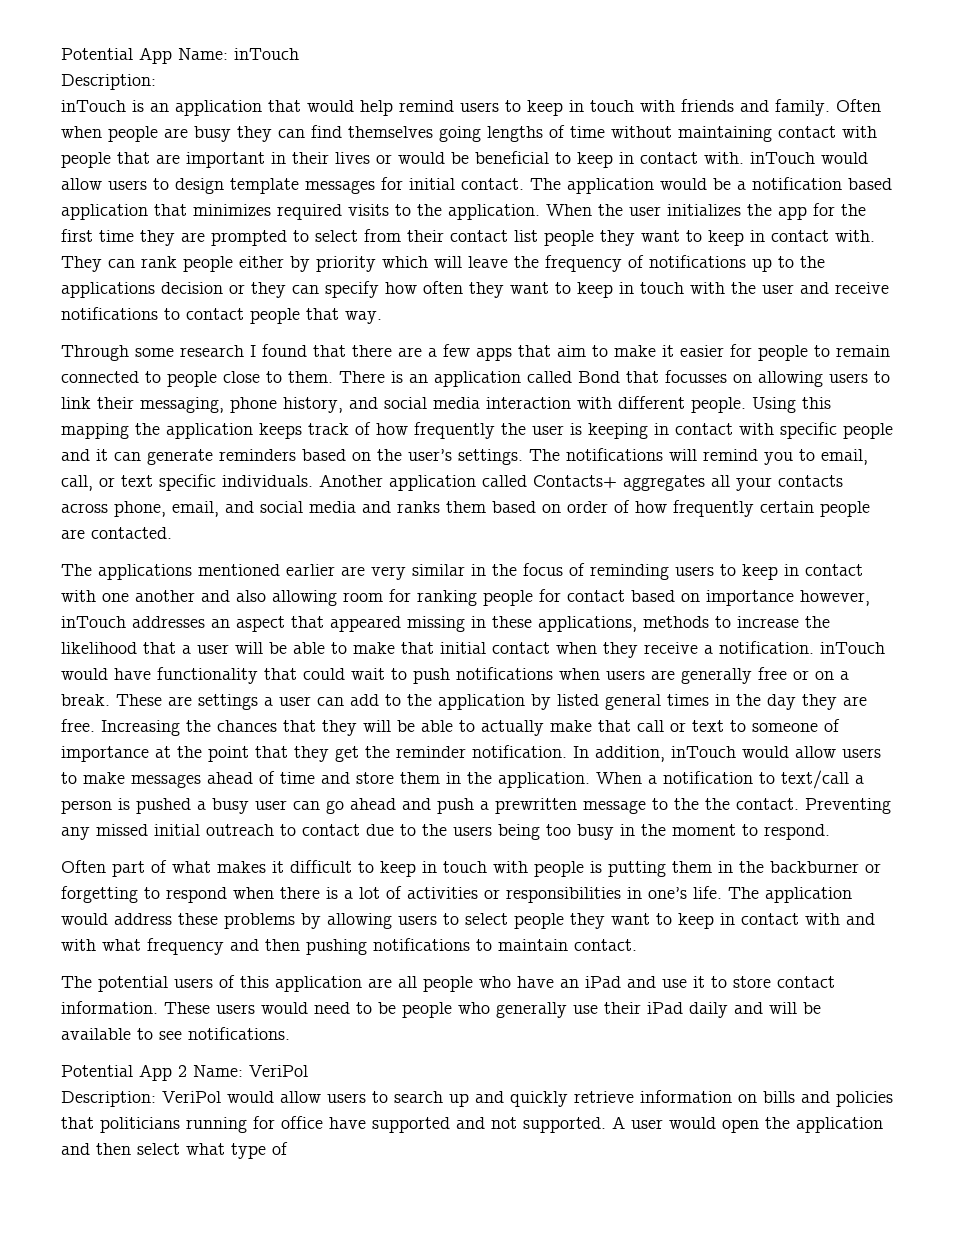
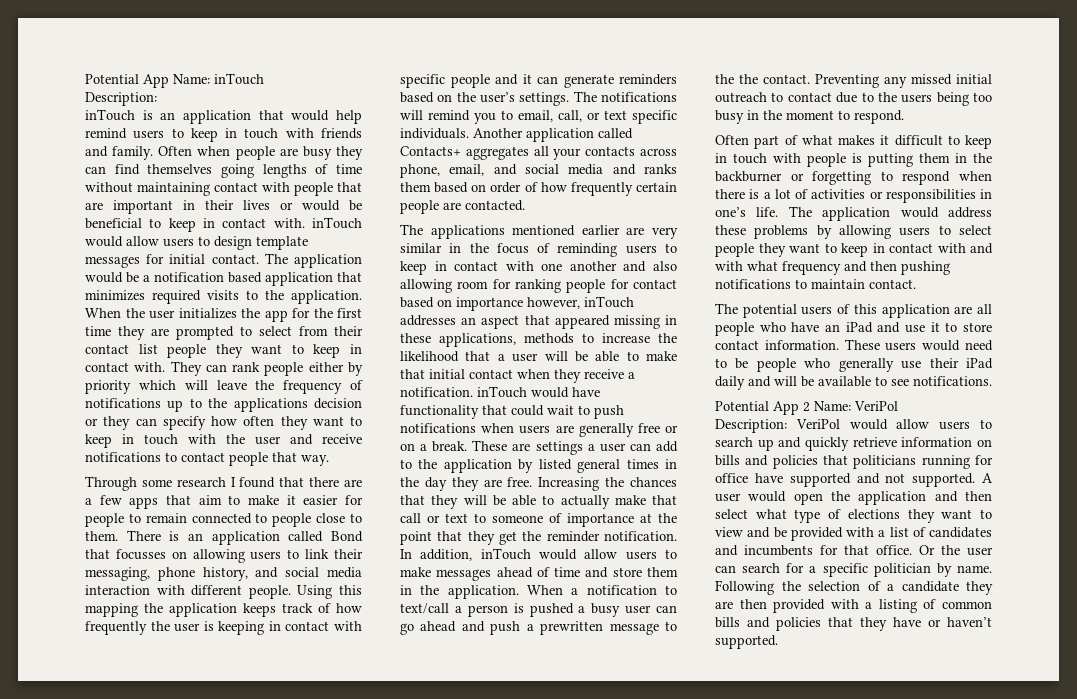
(288, 1148) none -> [847,509,992,523] [715,527,992,541] [715,545,993,556] [715,563,992,577] [715,580,993,595] [715,599,992,613] [715,617,992,631] [715,635,778,649] elections they want to view and be provided with a list of candidates and incumbents for that office. Or the user can search for a specific politician by name. Following the selection of a candidate they are then provided with a listing of common bills and policies that they have or haven’t supported.

